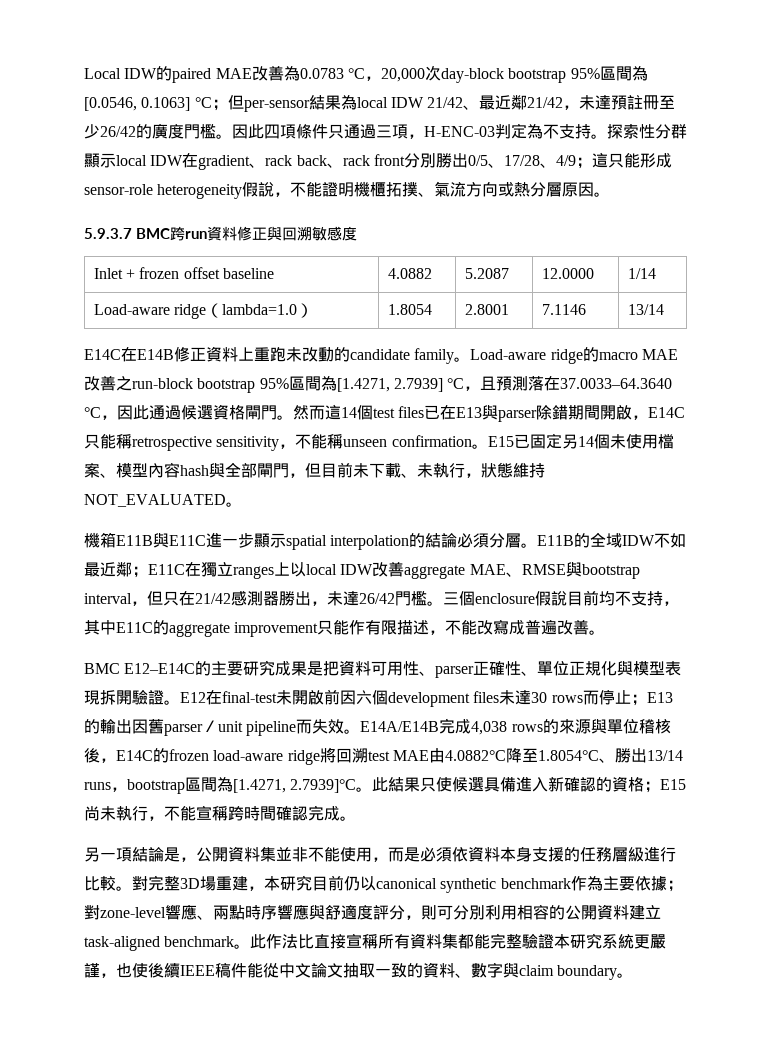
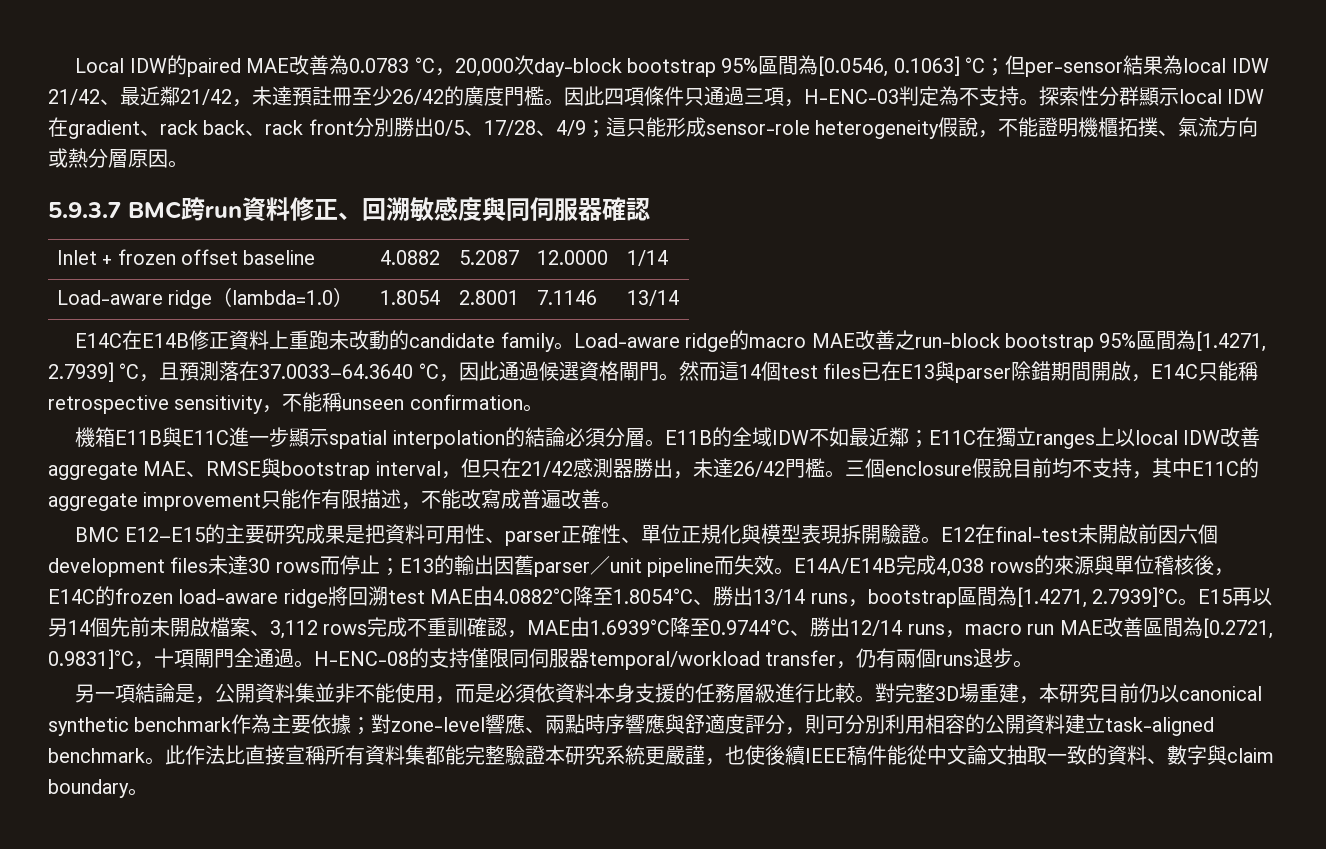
[267,226,283,241] 與 -> [338,212,362,220] 、
(358, 233) none -> [482,197,650,221] 與同伺服器確認
[487,433,674,449] [84,462,545,478] [84,494,242,507] E15已固定另14個未使用檔案、模型內容hash與全部閘門，但目前未下載、未執行，狀態維持NOT_EVALUATED。 -> (543, 408) none
[124,663,196,674] E12–E14C -> [124,527,205,542] E12–E15
[372,776,687,793] [84,805,340,821] 此結果只使候選具備進入新確認的資格；E15尚未執行，不能宣稱跨時間確認完成 -> [1198,587,1272,606] [48,617,1273,639] [48,648,1014,670] E15再以另14個先前未開啟檔案、3,112 rows完成不重訓確認，MAE由1.6939°C降至0.9744°C、勝出12/14 runs，macro run MAE改善區間為[0.2721, 0.9831]°C，十項閘門全通過。H-ENC-08的支持僅限同伺服器temporal/workload transfer，仍有兩個runs退步

